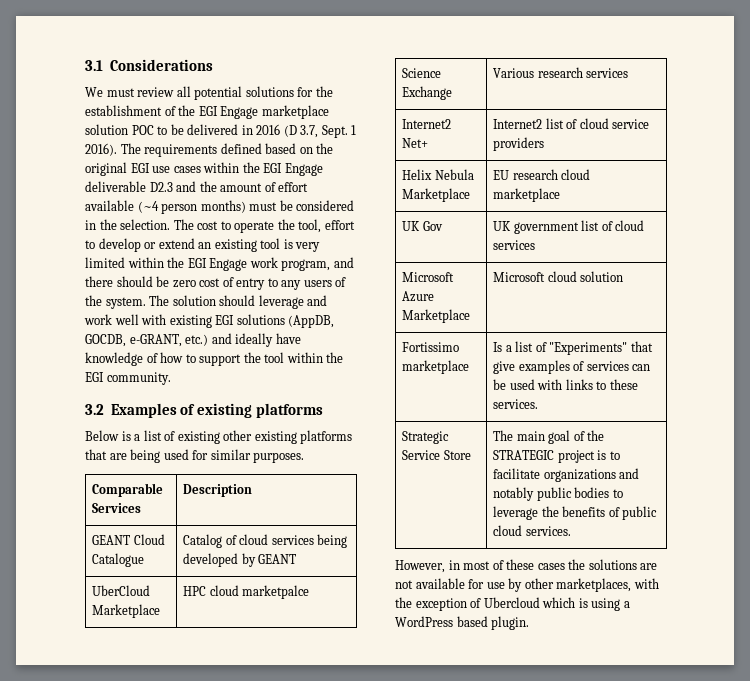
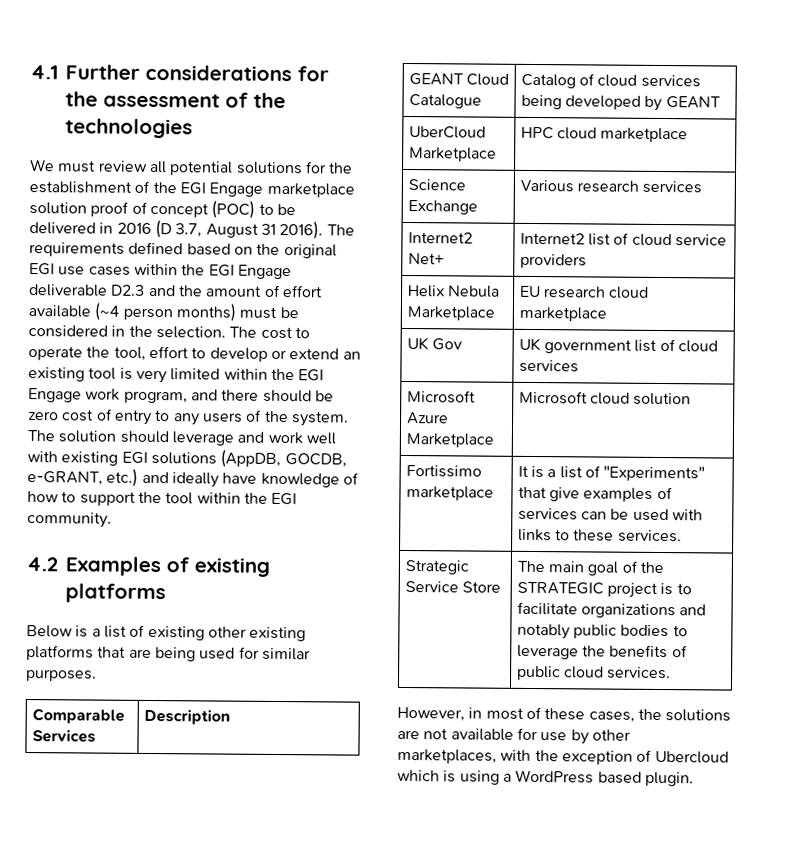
[85,59,213,71] 3.1 Considerations -> [30,64,329,82] [65,91,286,109] [65,118,193,139] 4.1 Further considerations for the assessment of the technologies
[131,125,154,135] POC -> [90,200,256,219] proof of concept (POC)
[321,125,357,138] Sept. 1 -> [205,223,276,238] August 31
[85,404,104,415] 3.2 -> [26,557,58,572] 4.2
[242,585,310,599] marketpalce -> [600,127,689,143] marketplace
[493,342,503,352] Is -> [517,465,545,479] It is
[537,563,565,570] cases -> [588,711,635,723] cases,

